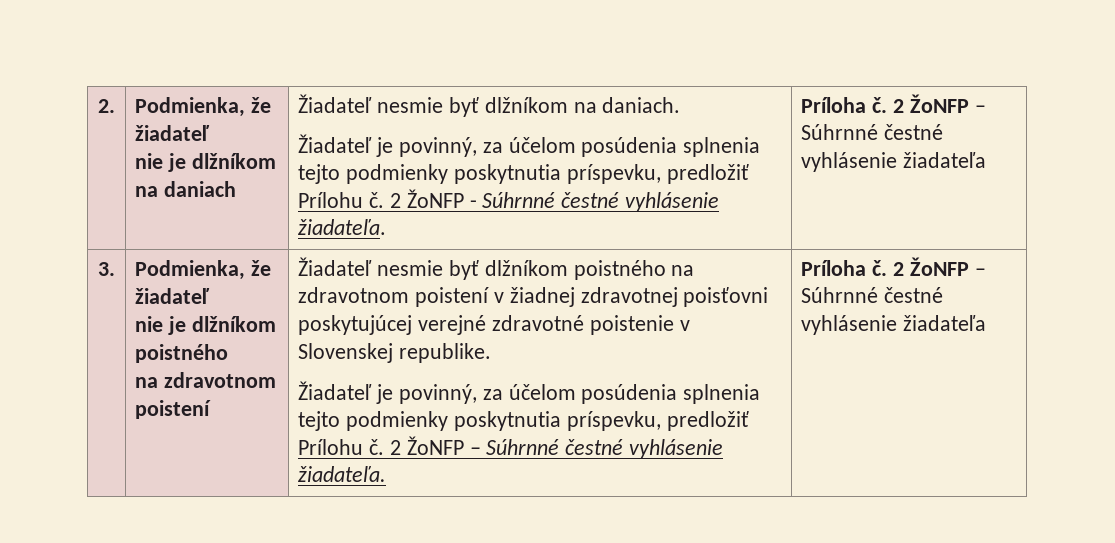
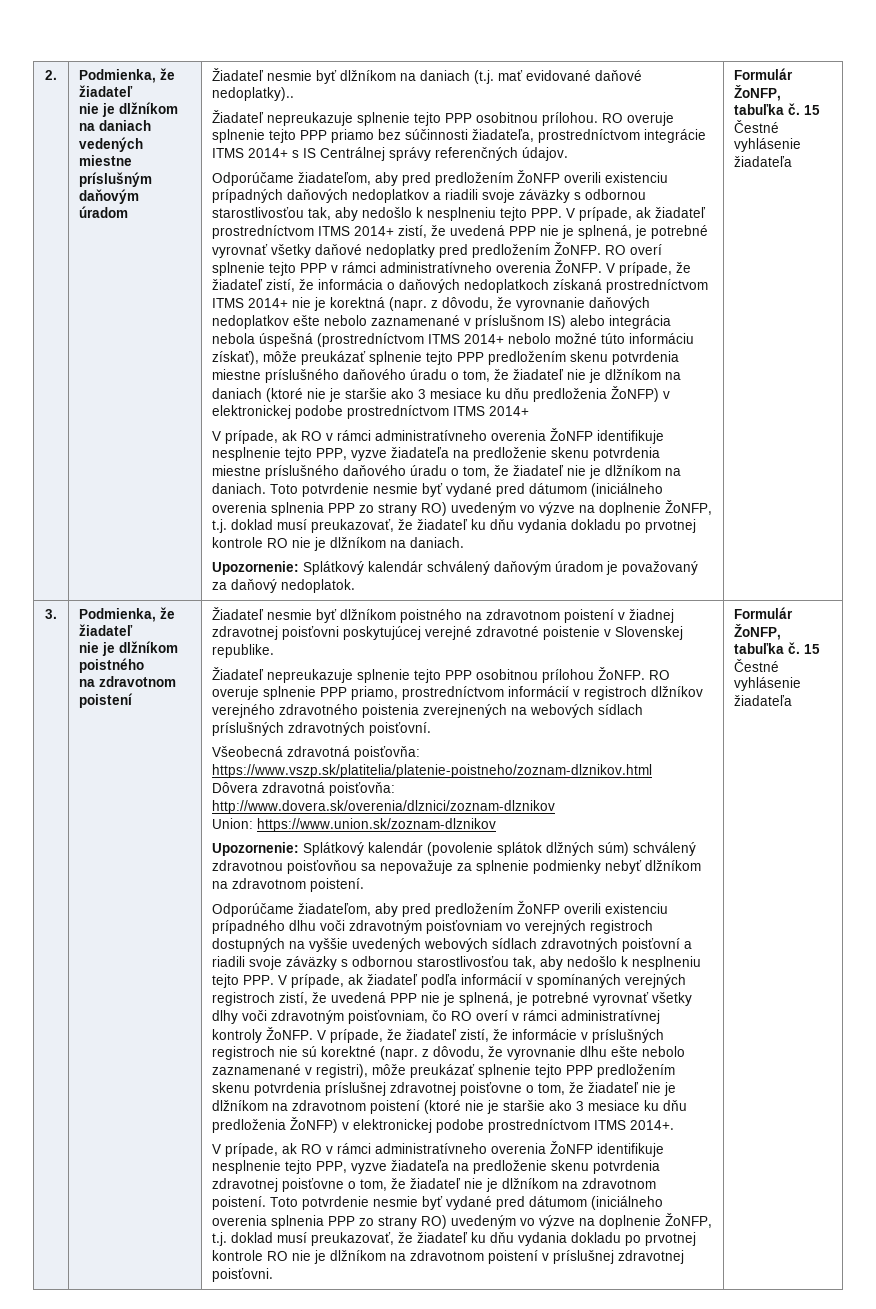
(237, 189) none -> [79,137,144,152] [79,155,133,166] [79,172,153,187] [79,189,140,204] [79,206,129,218] vedených miestne príslušným daňovým úradom
[602,97,681,113] [298,134,761,157] [298,164,749,184] [298,189,720,212] [298,219,387,235] [801,94,986,113] [801,124,944,140] daniach. // Žiadateľ je povinný, za účelom posúdenia splnenia tejto podmienky poskytnutia príspevku, predložiť Prílohu č. 2 ŽoNFP - Súhrnné čestné vyhlásenie žiadateľa. | Príloha č. 2 ŽoNFP – Súhrnné čestné -> [420,70,643,84] [212,87,295,101] [212,110,675,126] [212,129,707,143] [212,147,569,161] [212,170,669,186] [212,189,647,203] [212,207,707,221] [212,225,709,239] [212,242,663,258] [212,260,692,276] [212,279,709,293] [212,297,651,311] [212,315,672,329] [212,333,695,347] [212,351,680,365] [212,369,682,383] [212,386,671,402] [212,405,530,419] [212,428,665,444] [212,447,661,461] [212,465,682,479] [212,483,664,497] [212,500,713,516] [212,519,697,533] [212,537,465,551] [212,561,699,575] [212,579,356,593] [734,68,794,80] [734,85,782,101] [734,103,821,115] [734,120,780,133] daniach (t.j. mať evidované daňové nedoplatky).. // Žiadateľ nepreukazuje splnenie tejto PPP osobitnou prílohou. RO overuje splnenie tejto PPP priamo bez súčinnosti žiadateľa, prostredníctvom integrácie ITMS 2014+ s IS Centrálnej správy referenčných údajov. // Odporúčame žiadateľom, aby pred predložením ŽoNFP overili existenciu prípadných daňových nedoplatkov a riadili svoje záväzky s odbornou starostlivosťou tak, aby nedošlo k nesplneniu tejto PPP. V prípade, ak žiadateľ prostredníctvom ITMS 2014+ zistí, že uvedená PPP nie je splnená, je potrebné vyrovnať všetky daňové nedoplatky pred predložením ŽoNFP. RO overí splnenie tejto PPP v rámci administratívneho overenia ŽoNFP. V prípade, že žiadateľ zistí, že informácia o daňových nedoplatkoch získaná prostredníctvom ITMS 2014+ nie je korektná (napr. z dôvodu, že vyrovnanie daňových nedoplatkov ešte nebolo zaznamenané v príslušnom IS) alebo integrácia nebola úspešná (prostredníctvom ITMS 2014+ nebolo možné túto informáciu získať), môže preukázať splnenie tejto PPP predložením skenu potvrdenia miestne príslušného daňového úradu o tom, že žiadateľ nie je dlžníkom na daniach (ktoré nie je staršie ako 3 mesiace ku dňu predloženia ŽoNFP) v elektronickej podobe prostredníctvom ITMS 2014+ // V prípade, ak RO v rámci administratívneho overenia ŽoNFP identifikuje nesplnenie tejto PPP, vyzve žiadateľa na predloženie skenu potvrdenia miestne príslušného daňového úradu o tom, že žiadateľ nie je dlžníkom na daniach. Toto potvrdenie nesmie byť vydané pred dátumom (iniciálneho overenia splnenia PPP zo strany RO) uvedeným vo výzve na doplnenie ŽoNFP, t.j. doklad musí preukazovať, že žiadateľ ku dňu vydania dokladu po prvotnej kontrole RO nie je dlžníkom na daniach. // Upozornenie: Splátkový kalendár schválený daňovým úradom je považovaný za daňový nedoplatok. | Formulár ŽoNFP, tabuľka č. 15 Čestné
[376,384,761,404] [298,411,749,431] [298,436,724,459] [298,466,387,482] [801,257,986,276] [801,287,944,303] je povinný, za účelom posúdenia splnenia tejto podmienky poskytnutia príspevku, predložiť Prílohu č. 2 ŽoNFP – Súhrnné čestné vyhlásenie žiadateľa. | Príloha č. 2 ŽoNFP – Súhrnné čestné -> [267,667,671,683] [212,686,704,700] [212,704,644,718] [212,722,432,736] [212,746,421,760] [212,764,653,778] [212,782,396,796] [212,800,556,814] [212,818,497,832] [212,842,697,856] [212,860,702,874] [212,878,365,892] [212,901,669,917] [212,920,654,934] [212,938,693,952] [212,956,702,970] [212,974,687,988] [212,992,693,1006] [212,1010,661,1024] [212,1027,665,1043] [212,1046,686,1060] [212,1064,676,1078] [212,1082,677,1096] [212,1100,688,1114] [212,1117,675,1133] [212,1141,665,1157] [212,1160,661,1174] [212,1178,657,1192] [212,1196,664,1210] [212,1213,713,1229] [212,1232,697,1246] [212,1250,685,1264] [212,1268,274,1282] [734,607,794,619] [734,624,782,640] [734,642,821,654] [734,659,780,672] nepreukazuje splnenie tejto PPP osobitnou prílohou ŽoNFP. RO overuje splnenie PPP priamo, prostredníctvom informácií v registroch dlžníkov verejného zdravotného poistenia zverejnených na webových sídlach príslušných zdravotných poisťovní. // Všeobecná zdravotná poisťovňa: https://www.vszp.sk/platitelia/platenie-poistneho/zoznam-dlznikov.html // Dôvera zdravotná poisťovňa: http://www.dovera.sk/overenia/dlznici/zoznam-dlznikov // Union: https://www.union.sk/zoznam-dlznikov // Upozornenie: Splátkový kalendár (povolenie splátok dlžných súm) schválený zdravotnou poisťovňou sa nepovažuje za splnenie podmienky nebyť dlžníkom na zdravotnom poistení. // Odporúčame žiadateľom, aby pred predložením ŽoNFP overili existenciu prípadného dlhu voči zdravotným poisťovniam vo verejných registroch dostupných na vyššie uvedených webových sídlach zdravotných poisťovní a riadili svoje záväzky s odbornou starostlivosťou tak, aby nedošlo k nesplneniu tejto PPP. V prípade, ak žiadateľ podľa informácií v spomínaných verejných registroch zistí, že uvedená PPP nie je splnená, je potrebné vyrovnať všetky dlhy voči zdravotným poisťovniam, čo RO overí v rámci administratívnej kontroly ŽoNFP. V prípade, že žiadateľ zistí, že informácie v príslušných registroch nie sú korektné (napr. z dôvodu, že vyrovnanie dlhu ešte nebolo zaznamenané v registri), môže preukázať splnenie tejto PPP predložením skenu potvrdenia príslušnej zdravotnej poisťovne o tom, že žiadateľ nie je dlžníkom na zdravotnom poistení (ktoré nie je staršie ako 3 mesiace ku dňu predloženia ŽoNFP) v elektronickej podobe prostredníctvom ITMS 2014+. // V prípade, ak RO v rámci administratívneho overenia ŽoNFP identifikuje nesplnenie tejto PPP, vyzve žiadateľa na predloženie skenu potvrdenia zdravotnej poisťovne o tom, že žiadateľ nie je dlžníkom na zdravotnom poistení. Toto potvrdenie nesmie byť vydané pred dátumom (iniciálneho overenia splnenia PPP zo strany RO) uvedeným vo výzve na doplnenie ŽoNFP, t.j. doklad musí preukazovať, že žiadateľ ku dňu vydania dokladu po prvotnej kontrole RO nie je dlžníkom na zdravotnom poistení v príslušnej zdravotnej poisťovni. | Formulár ŽoNFP, tabuľka č. 15 Čestné

